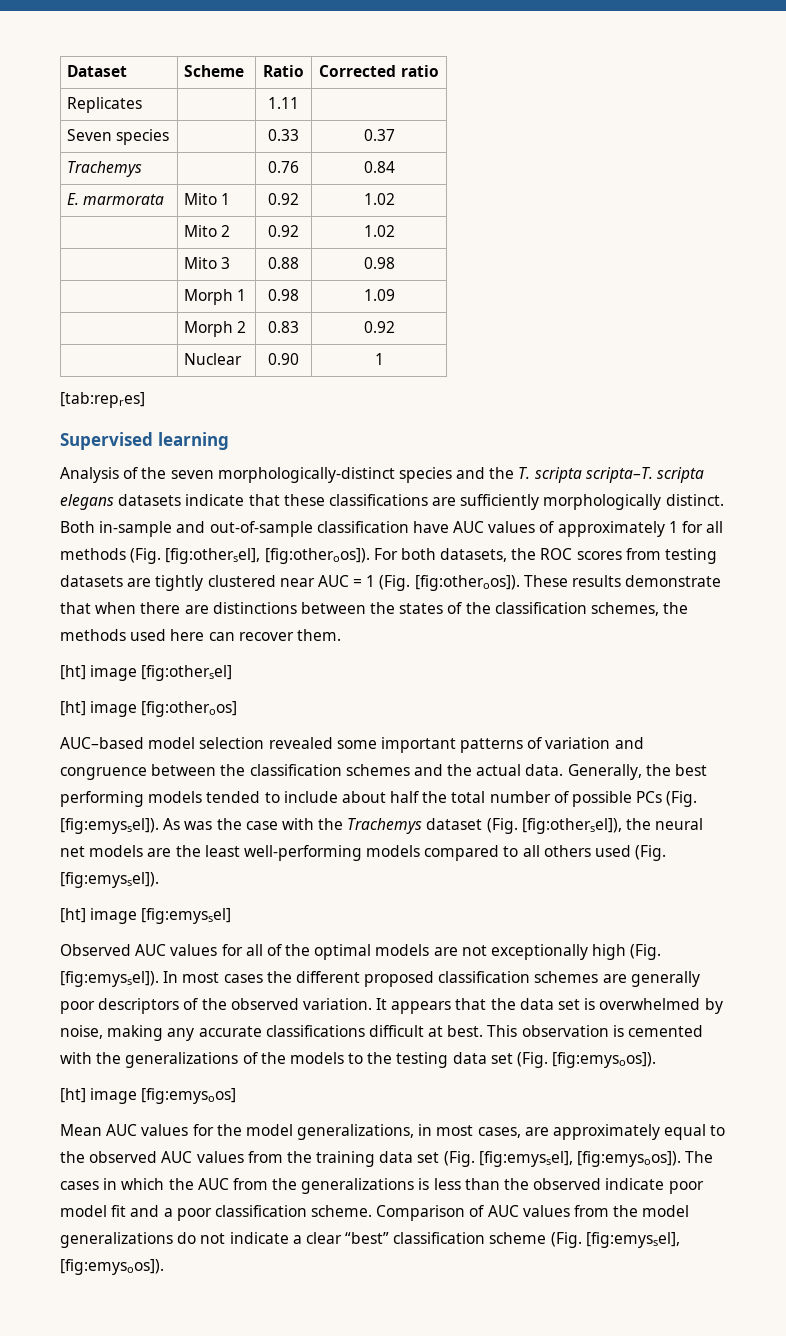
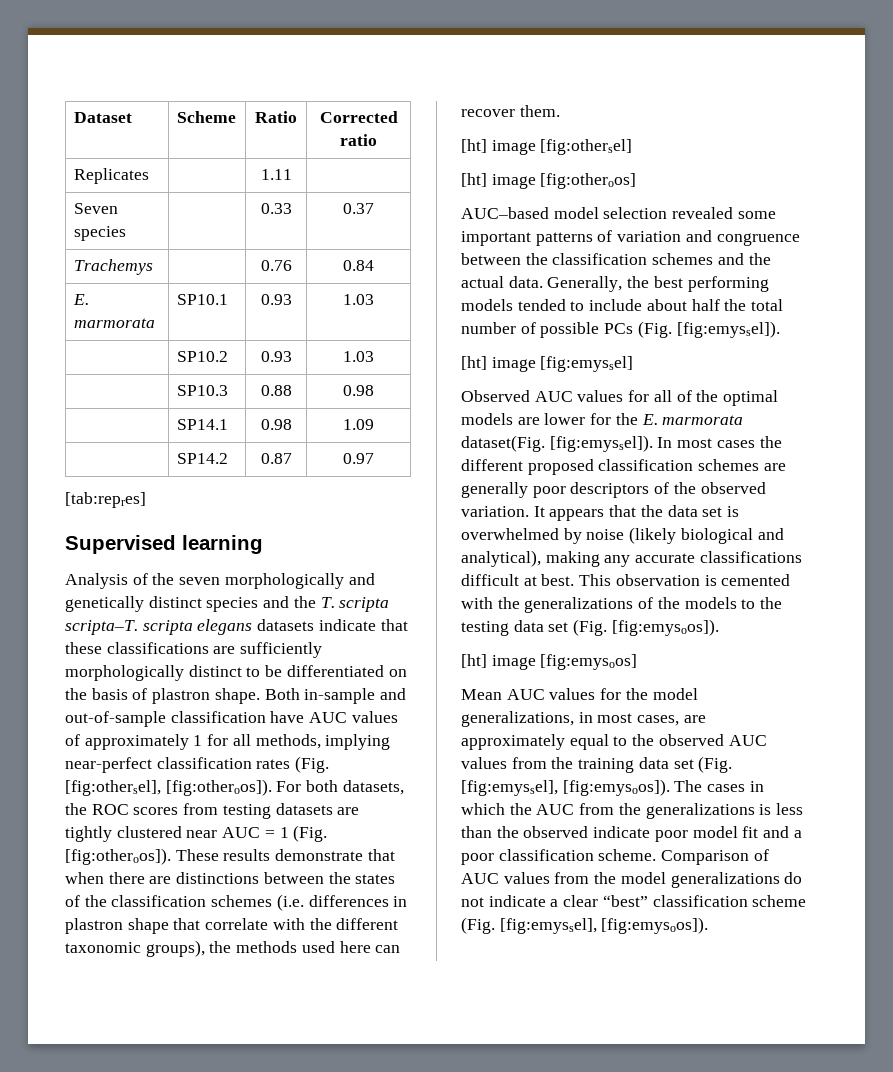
[183,193,230,205] [268,193,299,205] [363,193,395,205] [183,225,230,237] [268,225,299,237] [363,225,395,237] [183,257,230,269] Mito 1 | 0.92 | 1.02 // | Mito 2 | 0.92 | 1.02 // | Mito 3 -> [176,294,228,305] [260,294,292,305] [343,294,374,305] [176,351,228,362] [260,351,292,362] [343,351,374,362] [176,385,228,396] SP10.1 | 0.93 | 1.03 // | SP10.2 | 0.93 | 1.03 // | SP10.3
[183,289,246,305] Morph 1 -> [176,419,228,430] SP14.1
[183,321,246,337] [268,321,299,333] [363,321,395,333] [183,353,242,365] [268,353,299,365] [374,353,384,365] Morph 2 | 0.83 | 0.92 // | Nuclear | 0.90 | 1 -> [176,453,228,464] [260,453,292,464] [343,453,374,464] SP14.2 | 0.87 | 0.97
[217,467,395,483] morphologically-distinct -> [224,573,375,589] [65,596,202,612] morphologically and genetically distinct
[665,494,724,506] distinct. -> [188,665,407,677] [65,688,260,704] distinct to be differentiated on the basis of plastron shape.
[60,548,126,560] methods -> [255,734,391,750] [65,757,291,773] methods, implying near-perfect classification rates
[591,602,660,616] schemes, -> [211,894,408,911] [65,918,399,934] [65,940,205,957] schemes (i.e. differences in plastron shape that correlate with the different taxonomic groups),
[163,818,704,834] [60,845,667,861] [60,872,159,888] As was the case with the Trachemys dataset (Fig. [fig:othersel]), the neural net models are the least well-performing models compared to all others used (Fig. [fig:emyssel]). -> (780, 329) none
[461,944,662,960] not exceptionally high (Fig. -> [544,413,744,425] [461,435,545,452] lower for the E. marmorata dataset(Fig.
[60,1025,103,1039] noise, -> [586,527,784,544] [461,550,541,567] noise (likely biological and analytical),

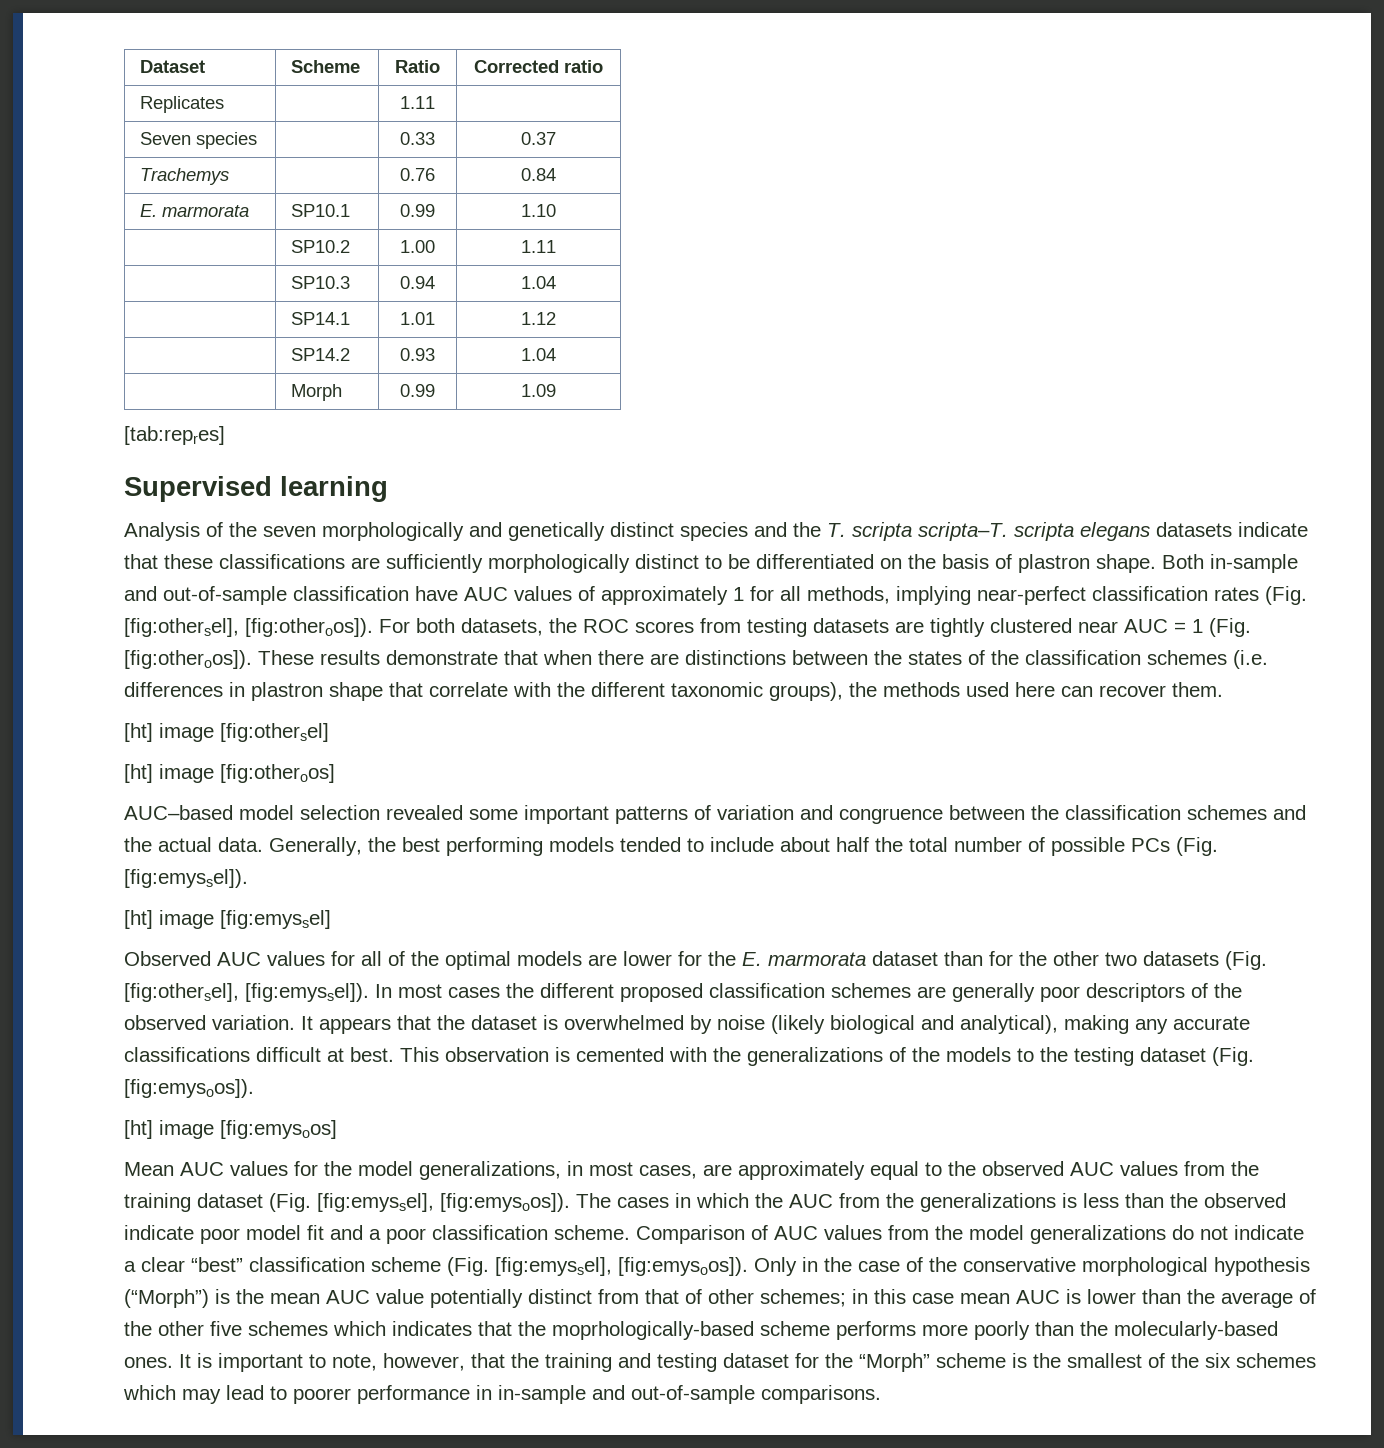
[260,294,292,305] [343,294,374,305] 0.93 | 1.03 -> [400,204,435,217] [521,204,556,217] 0.99 | 1.10
[260,351,292,362] [343,351,374,362] 0.93 | 1.03 -> [400,240,435,253] [521,240,556,253] 1.00 | 1.11
[260,385,292,396] [343,385,374,396] 0.88 | 0.98 -> [400,276,435,289] [521,276,556,289] 0.94 | 1.04
[260,419,292,430] [343,419,374,430] 0.98 | 1.09 -> [400,312,435,325] [521,312,556,325] 1.01 | 1.12
[260,453,292,464] [343,453,374,464] 0.87 | 0.97 -> [400,348,435,361] [521,348,556,361] [291,384,343,401] [400,384,435,397] [521,384,556,397] 0.93 | 1.04 // | Morph | 0.99 | 1.09
[461,435,545,452] dataset(Fig. -> [872,951,1267,970] [124,983,239,1002] dataset than for the other two datasets (Fig. [fig:othersel],
[667,505,723,517] data set -> [471,1015,537,1030] dataset
[513,620,569,632] data set -> [1140,1047,1206,1062] dataset
[638,757,694,769] data set -> [197,1193,263,1208] dataset
(709, 925) none -> [754,1257,1310,1276] [124,1289,1316,1308] [124,1321,1278,1340] [124,1353,1316,1372] [123,1385,881,1404] Only in the case of the conservative morphological hypothesis (“Morph”) is the mean AUC value potentially distinct from that of other schemes; in this case mean AUC is lower than the average of the other five schemes which indicates that the moprhologically-based scheme performs more poorly than the molecularly-based ones. It is important to note, however, that the training and testing dataset for the “Morph” scheme is the smallest of the six schemes which may lead to poorer performance in in-sample and out-of-sample comparisons.

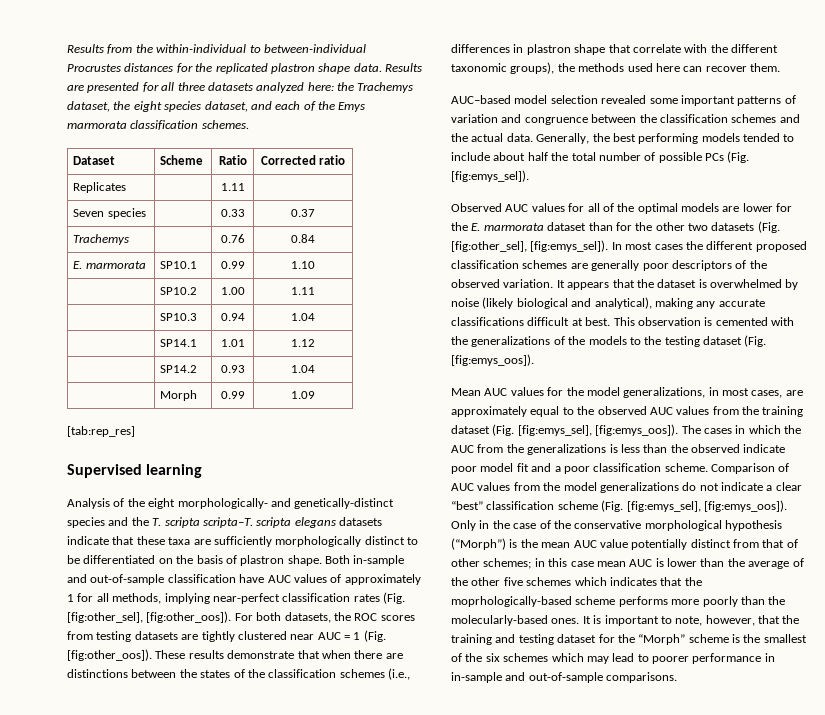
(140, 66) none -> [67,44,366,54] [67,63,422,74] [67,82,414,93] [67,101,366,112] [67,120,249,130] Results from the within-individual to between-individual Procrustes distances for the replicated plastron shape data. Results are presented for all three datasets analyzed here: the Trachemys dataset, the eight species dataset, and each of the Emys marmorata classification schemes. //
[124,426,225,445] [tab:repres] -> [67,426,135,437] [tab:rep_res]
[263,522,674,541] seven morphologically and genetically distinct -> [148,498,395,509] eight morphologically- and genetically-distinct
[219,554,345,569] classifications -> [168,537,191,545] taxa
[124,618,373,637] [fig:othersel], [fig:otheroos]). -> [67,611,232,623] [fig:other_sel], [fig:other_oos]).
[124,650,252,669] [fig:otheroos]). -> [67,649,152,661] [fig:other_oos]).
[1233,650,1268,669] (i.e. -> [388,668,410,680] (i.e.,
[124,723,329,742] [124,764,335,783] // [ht] image [fig:othersel] // [ht] image [fig:otheroos] -> (780, 67) none
[124,869,248,888] [124,910,331,929] [fig:emyssel]). // [ht] image [fig:emyssel] -> [451,170,529,182] [fig:emys_sel]).
[124,983,369,1002] [fig:othersel], [fig:emyssel]). -> [451,240,609,252] [fig:other_sel], [fig:emys_sel]).
[124,1079,254,1098] [124,1120,337,1139] [fig:emysoos]). // [ht] image [fig:emysoos] -> [451,354,534,366] [fig:emys_oos]).
[317,1193,570,1212] [fig:emyssel], [fig:emysoos]). -> [517,424,679,436] [fig:emys_sel], [fig:emys_oos]).
[495,1257,748,1276] [fig:emyssel], [fig:emysoos]). -> [626,500,787,512] [fig:emys_sel], [fig:emys_oos]).

